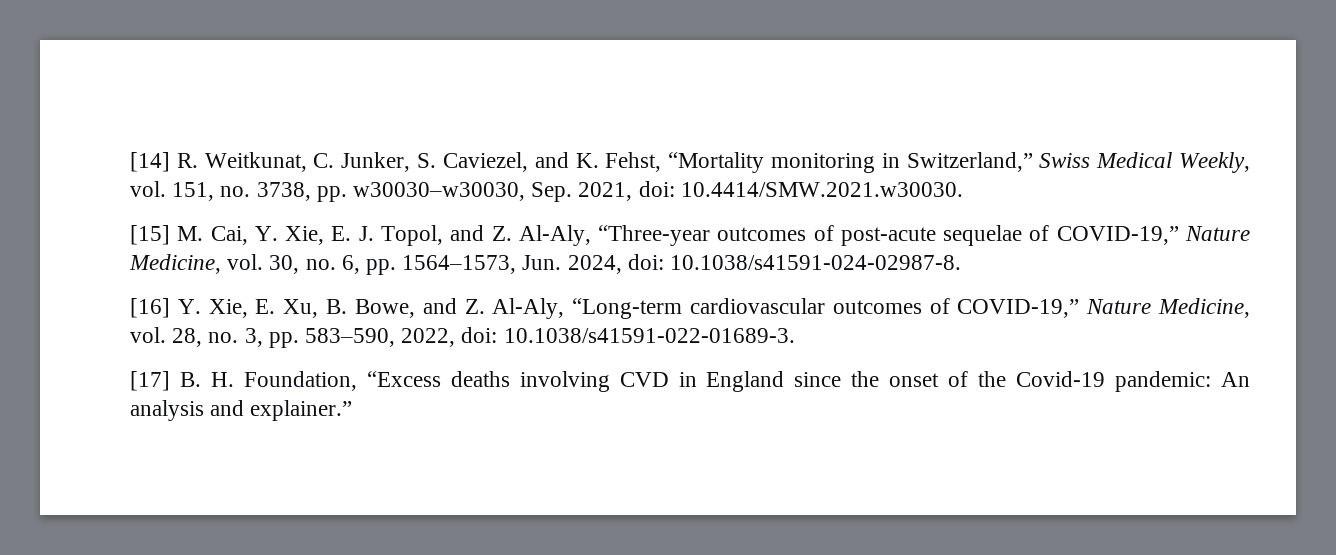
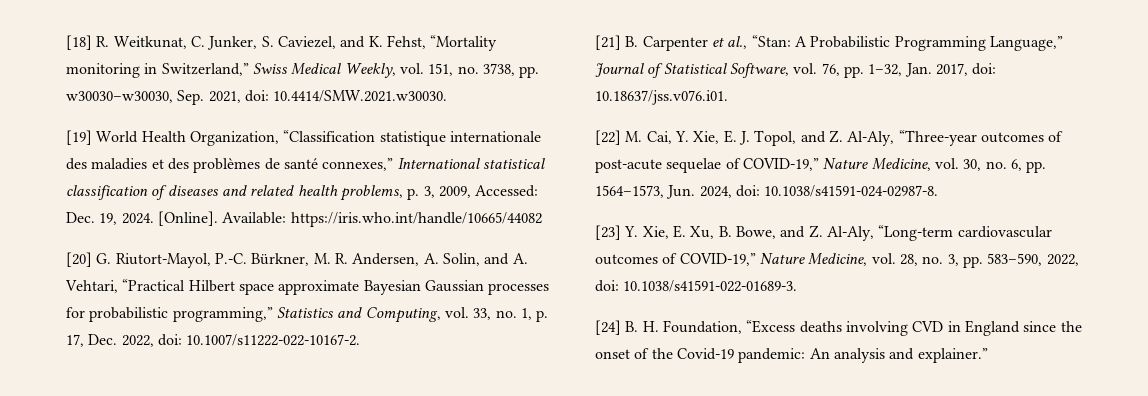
[130,152,170,172] [14] -> [66,35,92,50] [18]
[130,225,170,245] [15] -> [66,130,541,146] [66,158,545,173] [66,185,539,201] [66,211,542,227] [66,252,528,268] [65,279,550,295] [66,307,549,323] [66,334,361,347] [595,35,1063,51] [595,63,997,78] [595,90,728,105] [595,130,621,145] [19] World Health Organization, “Classification statistique internationale des maladies et des problèmes de santé connexes,” International statistical classification of diseases and related health problems, p. 3, 2009, Accessed: Dec. 19, 2024. [Online]. Available: https://iris.who.int/handle/10665/44082 // [20] G. Riutort-Mayol, P.-C. Bürkner, M. R. Andersen, A. Solin, and A. Vehtari, “Practical Hilbert space approximate Bayesian Gaussian processes for probabilistic programming,” Statistics and Computing, vol. 33, no. 1, p. 17, Dec. 2022, doi: 10.1007/s11222-022-10167-2. // [21] B. Carpenter et al., “Stan: A Probabilistic Programming Language,” Journal of Statistical Software, vol. 76, pp. 1–32, Jan. 2017, doi: 10.18637/jss.v076.i01. // [22]
[130,298,170,318] [16] -> [595,225,621,240] [23]
[130,371,170,391] [17] -> [595,320,621,335] [24]

